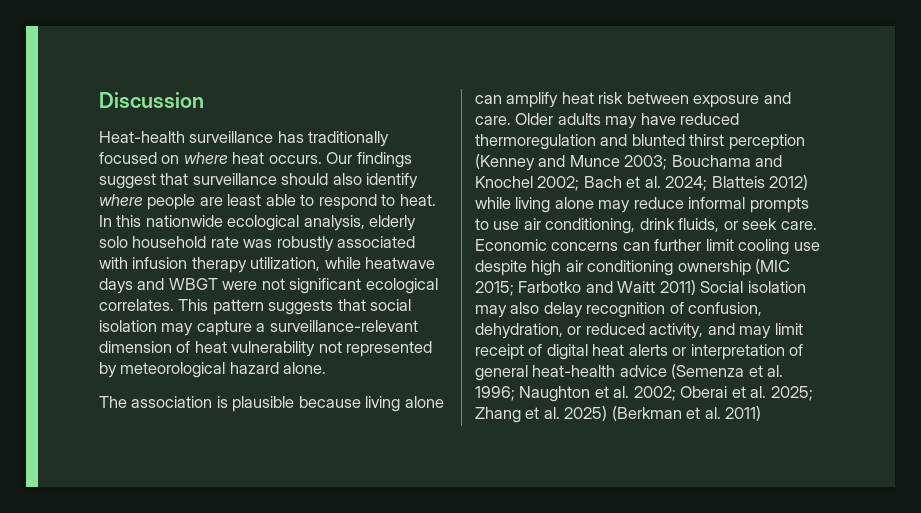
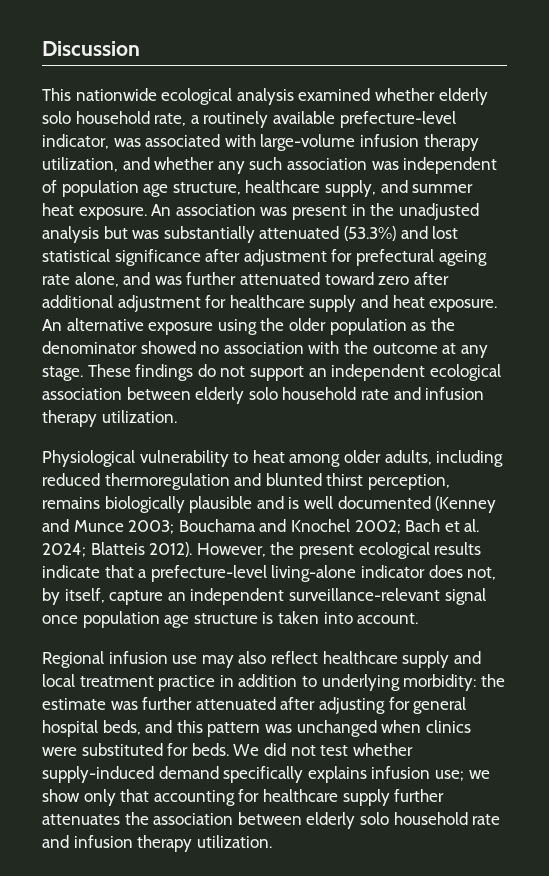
[99,131,390,147] [99,152,412,168] [99,173,419,189] [99,194,436,210] [99,215,417,231] [99,236,416,252] [99,257,436,273] [99,278,438,294] [99,299,412,315] [99,320,418,336] [99,341,433,357] [99,362,327,378] [99,396,444,412] [475,92,791,108] [475,113,676,129] Heat-health surveillance has traditionally focused on where heat occurs. Our findings suggest that surveillance should also identify where people are least able to respond to heat. In this nationwide ecological analysis, elderly solo household rate was robustly associated with infusion therapy utilization, while heatwave days and WBGT were not significant ecological correlates. This pattern suggests that social isolation may capture a surveillance-relevant dimension of heat vulnerability not represented by meteorological hazard alone. // The association is plausible because living alone can amplify heat risk between exposure and care. Older adults may have -> [42,88,488,105] [42,111,456,128] [42,134,479,151] [42,157,498,174] [42,180,474,197] [42,203,479,220] [42,226,459,243] [42,249,487,266] [42,272,449,287] [42,295,498,312] [42,318,455,335] [42,341,488,358] [42,364,501,381] [42,387,485,404] [42,410,177,427] [42,450,504,467] This nationwide ecological analysis examined whether elderly solo household rate, a routinely available prefecture-level indicator, was associated with large-volume infusion therapy utilization, and whether any such association was independent of population age structure, healthcare supply, and summer heat exposure. An association was present in the unadjusted analysis but was substantially attenuated (53.3%) and lost statistical significance after adjustment for prefectural ageing rate alone, and was further attenuated toward zero after additional adjustment for healthcare supply and heat exposure. An alternative exposure using the older population as the denominator showed no association with the outcome at any stage. These findings do not support an independent ecological association between elderly solo household rate and infusion therapy utilization. // Physiological vulnerability to heat among older adults, including
[728,134,805,150] perception -> [367,474,450,490] [42,496,431,513] perception, remains biologically plausible and is well documented
[769,175,809,190] [475,197,809,213] [475,218,817,234] [475,239,820,255] [475,259,791,276] [475,280,806,296] [475,302,763,318] [475,323,803,339] [475,344,804,360] [475,364,784,381] [475,386,813,402] [475,406,762,423] 2012) while living alone may reduce informal prompts to use air conditioning, drink fluids, or seek care. Economic concerns can further limit cooling use despite high air conditioning ownership (MIC 2015; Farbotko and Waitt 2011) Social isolation may also delay recognition of confusion, dehydration, or reduced activity, and may limit receipt of digital heat alerts or interpretation of general heat-health advice (Semenza et al. 1996; Naughton et al. 2002; Oberai et al. 2025; Zhang et al. 2025) (Berkman et al. 2011) -> [149,542,482,559] [42,565,497,582] [42,588,486,605] [42,611,419,628] [42,651,481,668] [42,674,505,691] [42,697,467,714] [42,720,471,737] [42,743,413,756] [42,766,490,783] [42,789,445,806] [42,812,501,829] [42,835,272,852] 2012). However, the present ecological results indicate that a prefecture-level living-alone indicator does not, by itself, capture an independent surveillance-relevant signal once population age structure is taken into account. // Regional infusion use may also reflect healthcare supply and local treatment practice in addition to underlying morbidity: the estimate was further attenuated after adjusting for general hospital beds, and this pattern was unchanged when clinics were substituted for beds. We did not test whether supply-induced demand specifically explains infusion use; we show only that accounting for healthcare supply further attenuates the association between elderly solo household rate and infusion therapy utilization.

